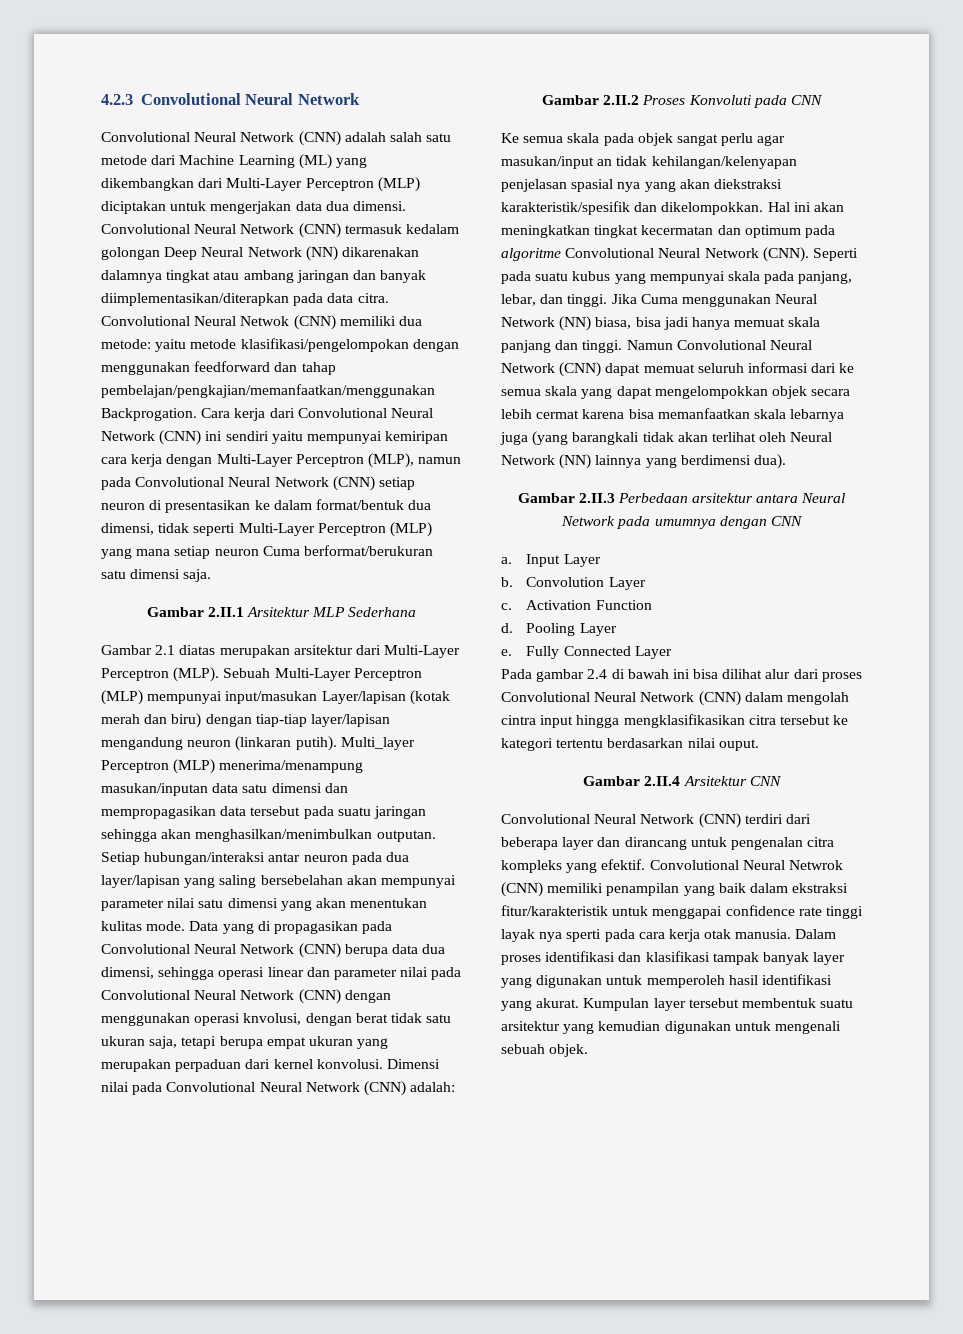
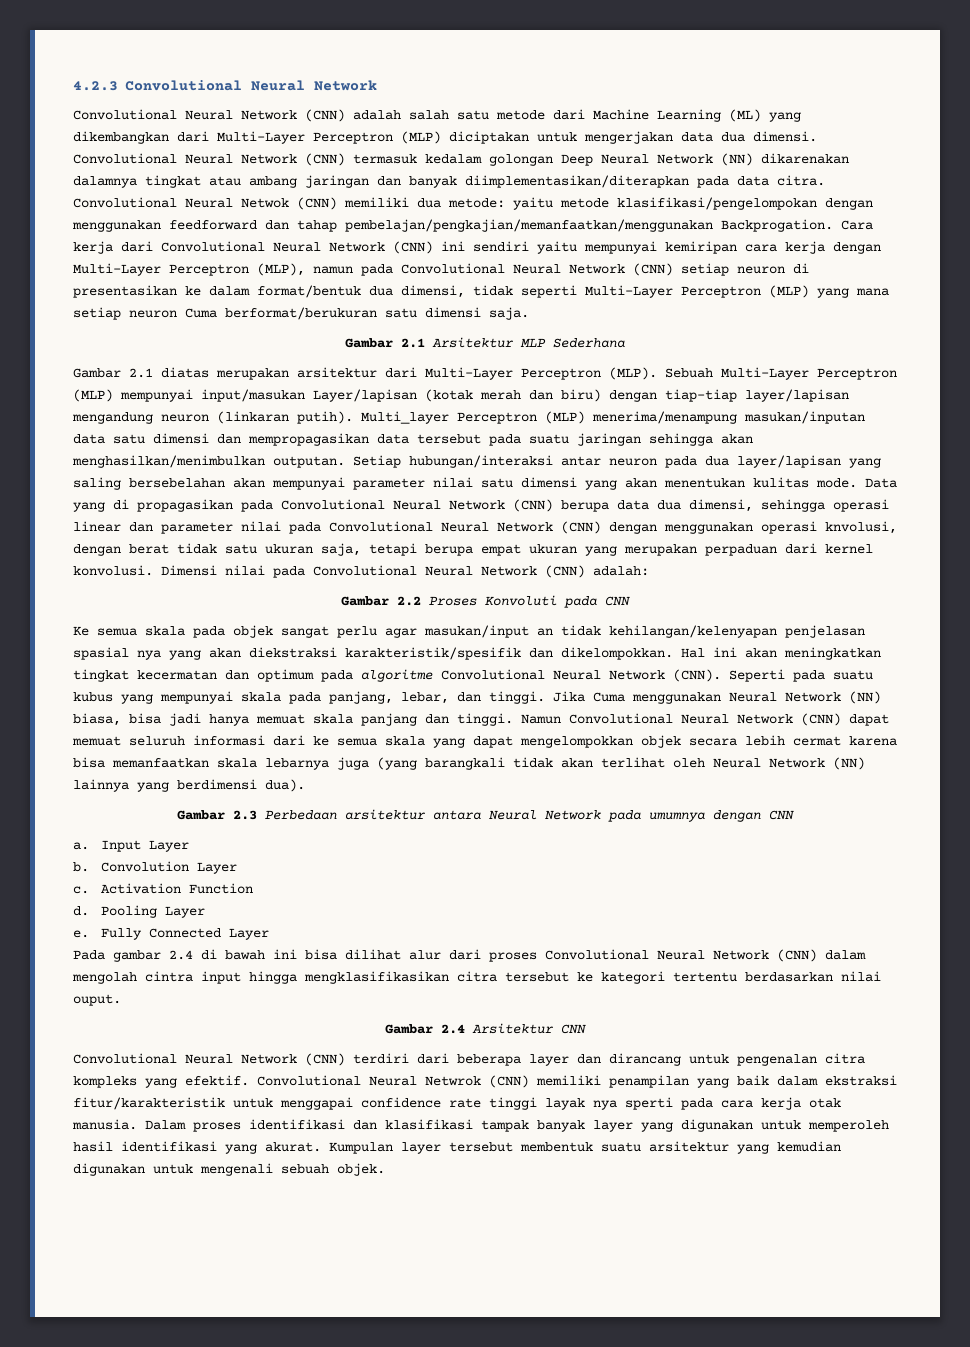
[207,607,244,617] 2.II.1 -> [401,338,425,348] 2.1
[603,95,640,105] 2.II.2 -> [397,596,421,606] 2.2
[578,493,615,503] 2.II.3 -> [233,810,257,820] 2.3
[644,776,681,786] 2.II.4 -> [441,1024,465,1034] 2.4

